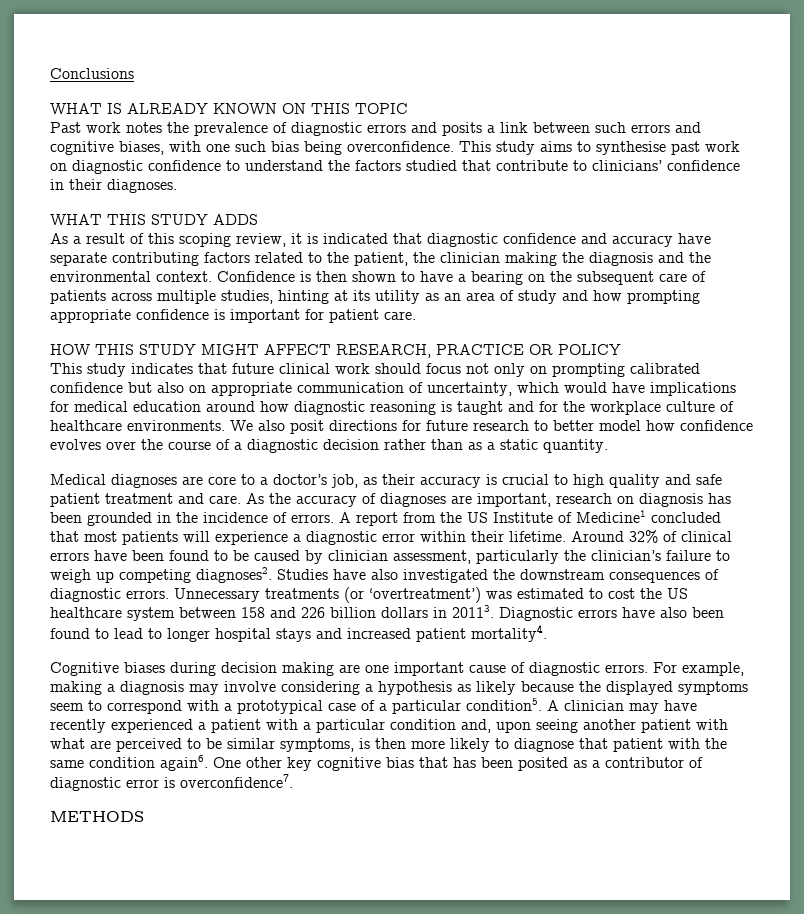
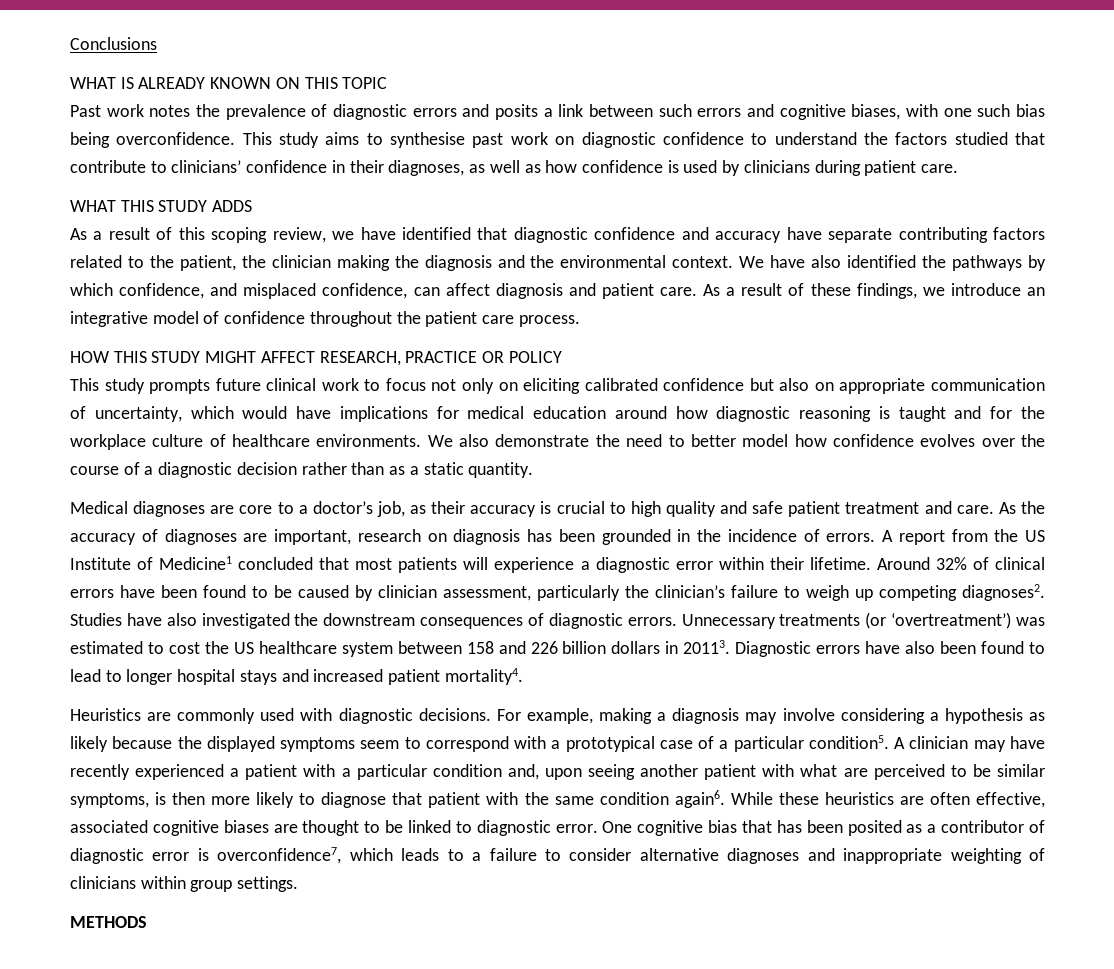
[107,179,177,193] diagnoses. -> [388,160,959,176] diagnoses, as well as how confidence is used by clinicians during patient care.
[291,233,388,244] it is indicated -> [332,227,472,240] we have identified
[217,271,706,285] [50,290,700,304] [50,309,416,323] Confidence is then shown to have a bearing on the subsequent care of patients across multiple studies, hinting at its utility as an area of study and how prompting appropriate confidence is important for patient care. -> [739,255,1046,271] [70,283,1045,299] [70,311,580,327] We have also identified the pathways by which confidence, and misplaced confidence, can affect diagnosis and patient care. As a result of these findings, we introduce an integrative model of confidence throughout the patient care process.
[131,363,227,374] indicates that -> [149,379,211,394] prompts
[375,363,421,374] should -> [364,379,381,391] to
[552,363,625,377] prompting -> [523,378,581,394] eliciting
[290,420,529,434] posit directions for future research -> [495,434,663,447] demonstrate the need
[50,662,648,676] Cognitive biases during decision making are one important cause of diagnostic errors. -> [70,708,491,724] Heuristics are commonly used with diagnostic decisions.
[213,757,312,771] One other key -> [730,792,1046,808] [70,820,633,836] While these heuristics are often effective, associated cognitive biases are thought to be linked to diagnostic error. One
[180,774,293,788] overconfidence7. -> [217,847,1045,864] [70,876,299,892] overconfidence7, which leads to a failure to consider alternative diagnoses and inappropriate weighting of clinicians within group settings.

